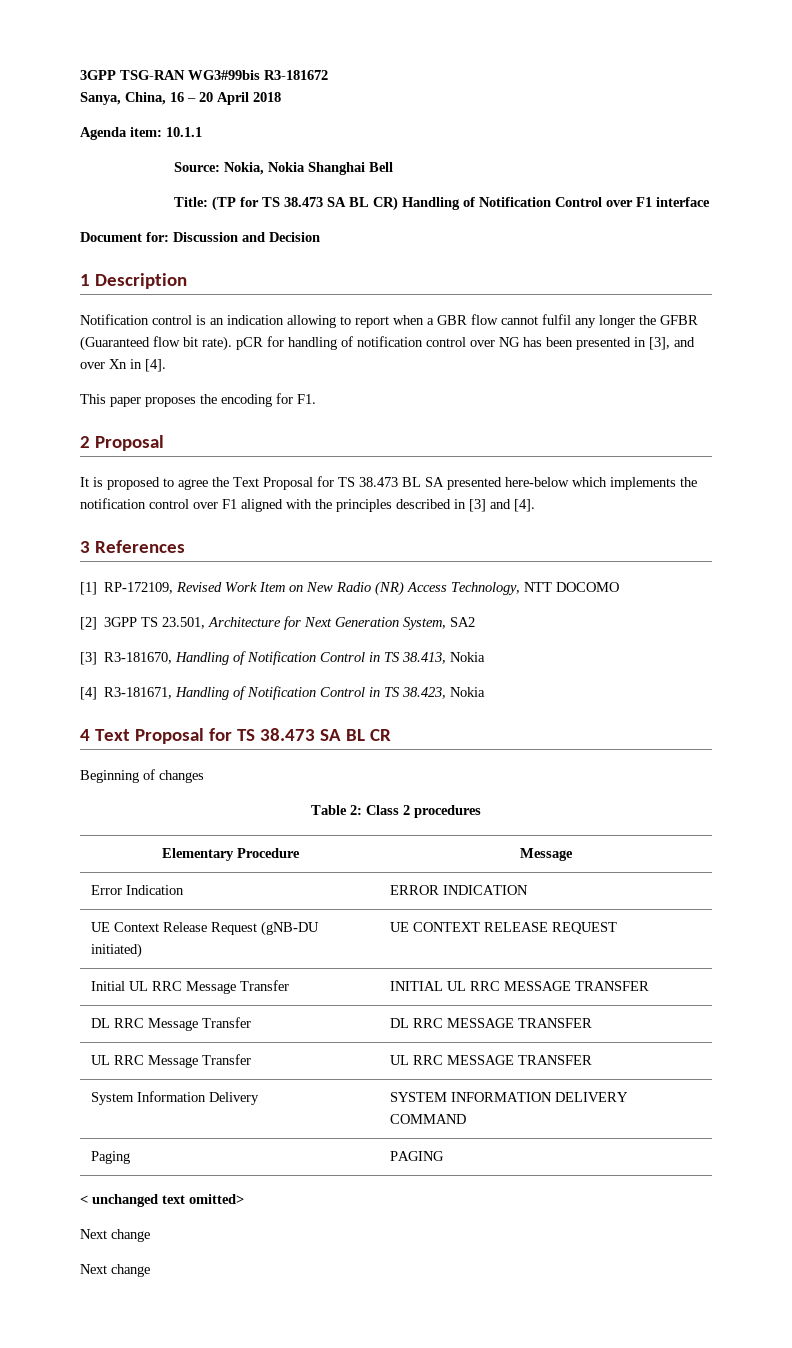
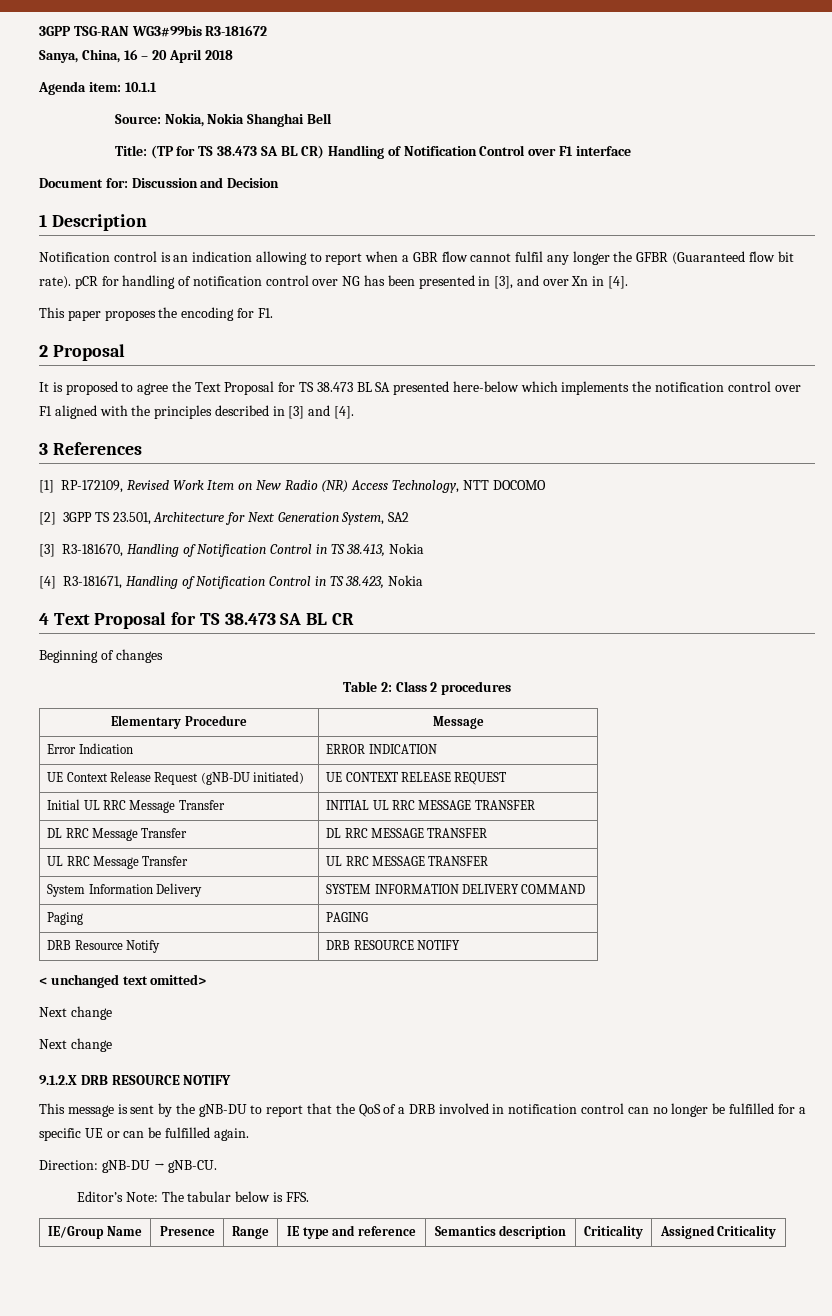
(444, 1156) none -> [47,940,160,953] [326,940,460,950] // DRB Resource Notify | DRB RESOURCE NOTIFY
(150, 1270) none -> [39,1075,232,1085] [39,1103,806,1117] [39,1127,249,1141] [39,1160,218,1173] [76,1191,309,1202] [48,1226,142,1239] [159,1226,215,1236] [232,1226,269,1239] [287,1225,416,1239] [434,1225,567,1239] [584,1225,643,1239] [659,1225,777,1239] // 9.1.2.X DRB RESOURCE NOTIFY // This message is sent by the gNB-DU to report that the QoS of a DRB involved in notification control can no longer be fulfilled for a specific UE or can be fulfilled again. // Direction: gNB-DU → gNB-CU. // Editor’s Note: The tabular below is FFS. // IE/Group Name | Presence | Range | IE type and reference | Semantics description | Criticality | Assigned Criticality

